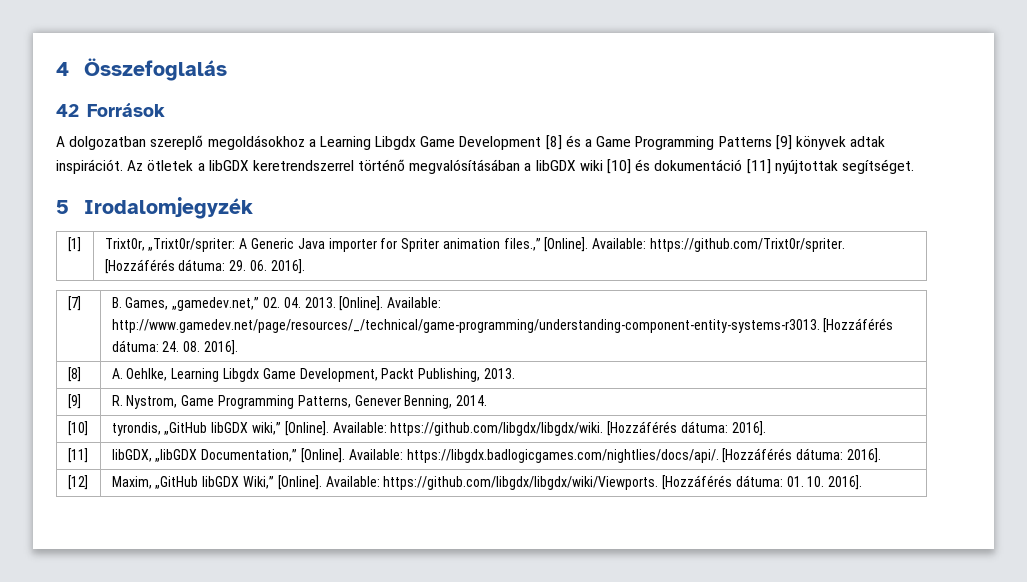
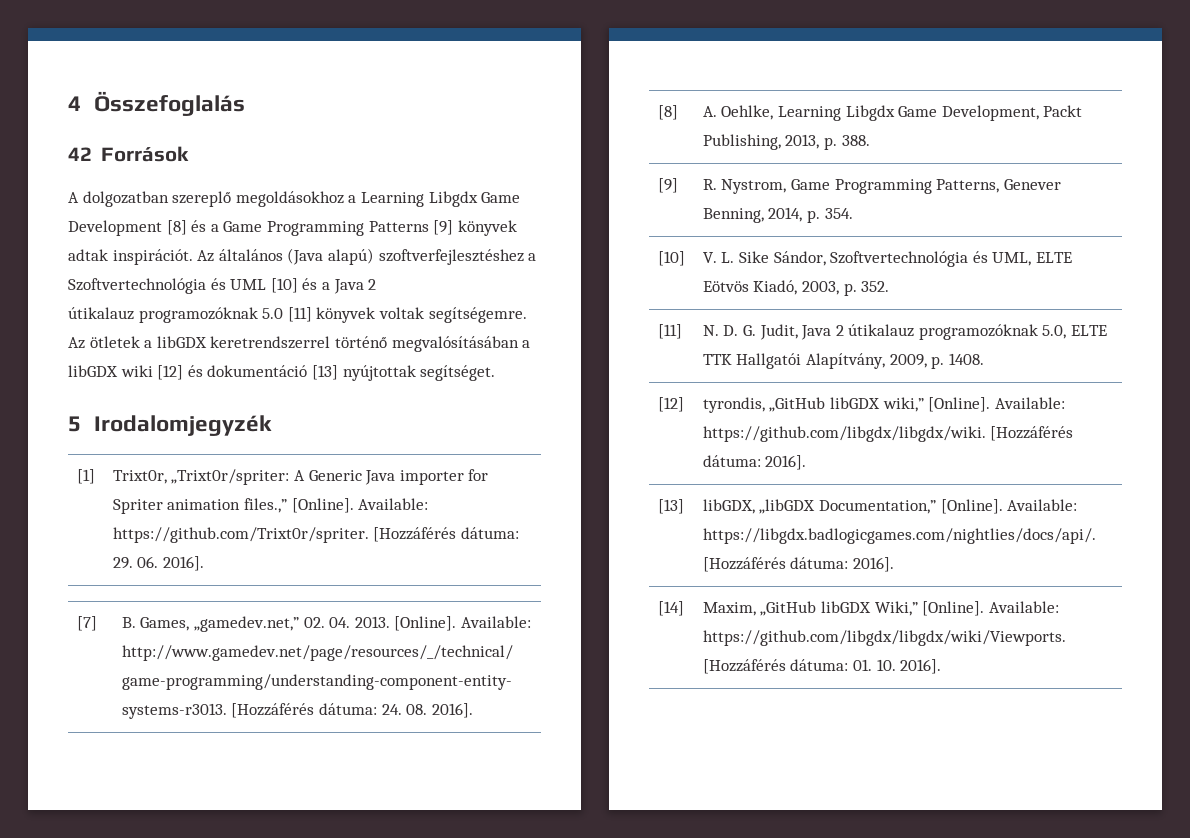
(144, 165) none -> [218,248,537,265] [68,278,377,294] [68,307,527,323] [68,337,85,349] általános (Java alapú) szoftverfejlesztéshez a Szoftvertechnológia és UML [10] és a Java 2 // útikalauz programozóknak 5.0 [11] könyvek voltak segítségemre. Az
[607,159,632,174] [10] -> [157,365,184,380] [12]
[746,159,771,174] [11] -> [311,365,338,380] [13]
[483,368,515,379] 2013. -> [785,134,870,150] 2013, p. 388.
[456,395,488,406] [67,421,88,436] 2014. // [10] -> [768,207,853,223] [657,251,685,266] [702,251,1072,267] [702,280,890,296] [657,324,682,339] [702,324,1108,340] [702,353,984,369] [657,397,684,412] 2014, p. 354. // [10] | V. L. Sike Sándor, Szoftvertechnológia és UML, ELTE Eötvös Kiadó, 2003, p. 352. // [11] | N. D. G. Judit, Java 2 útikalauz programozóknak 5.0, ELTE TTK Hallgatói Alapítvány, 2009, p. 1408. // [12]
[67,448,88,463] [11] -> [657,499,684,514] [13]
[67,475,88,490] [12] -> [657,601,684,616] [14]

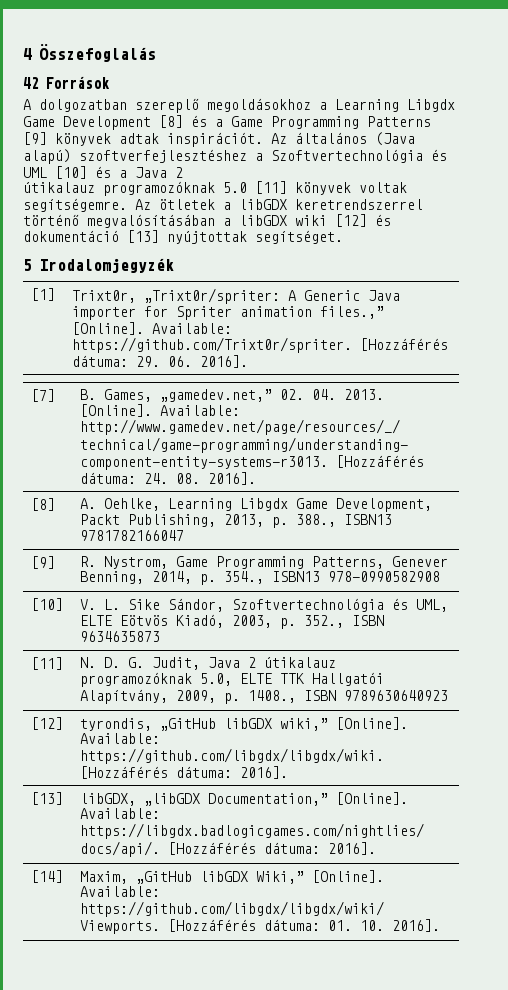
[841,135,870,146] 388. -> [296,514,393,527] [80,530,185,541] 388., ISBN13 9781782166047
[824,208,853,219] 354. -> [224,571,441,584] 354., ISBN13 978-0990582908
[861,281,890,292] 352. -> [304,615,385,628] [80,631,161,642] 352., ISBN 9634635873
[948,353,984,365] 1408. -> [248,690,449,703] 1408., ISBN 9789630640923

